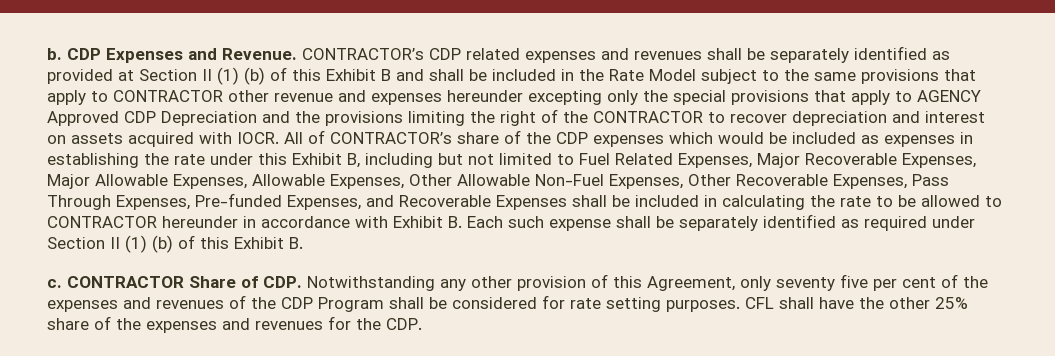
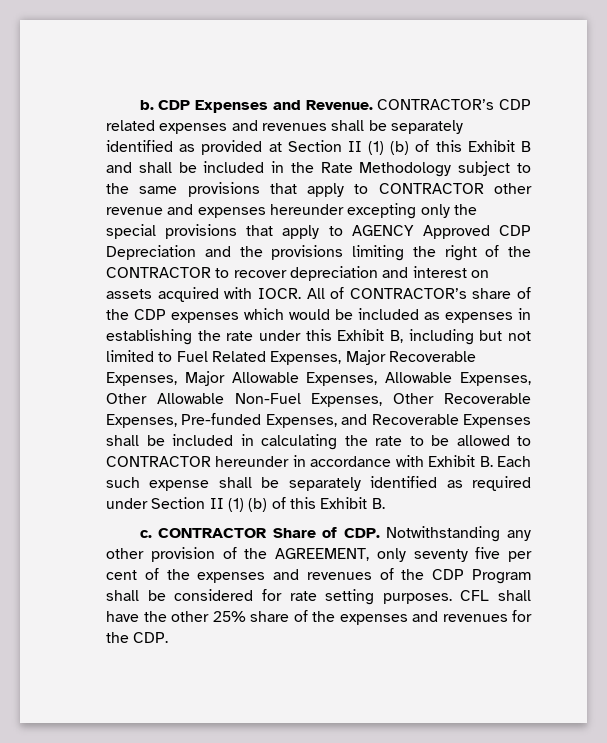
[649,69,696,81] Model -> [359,162,452,177] Methodology
[912,174,949,186] [47,195,190,210] Pass Through Expenses, -> (177, 421) none
[613,276,735,291] this Agreement, -> [244,548,369,561] the AGREEMENT,

